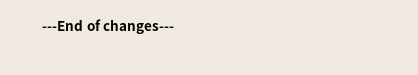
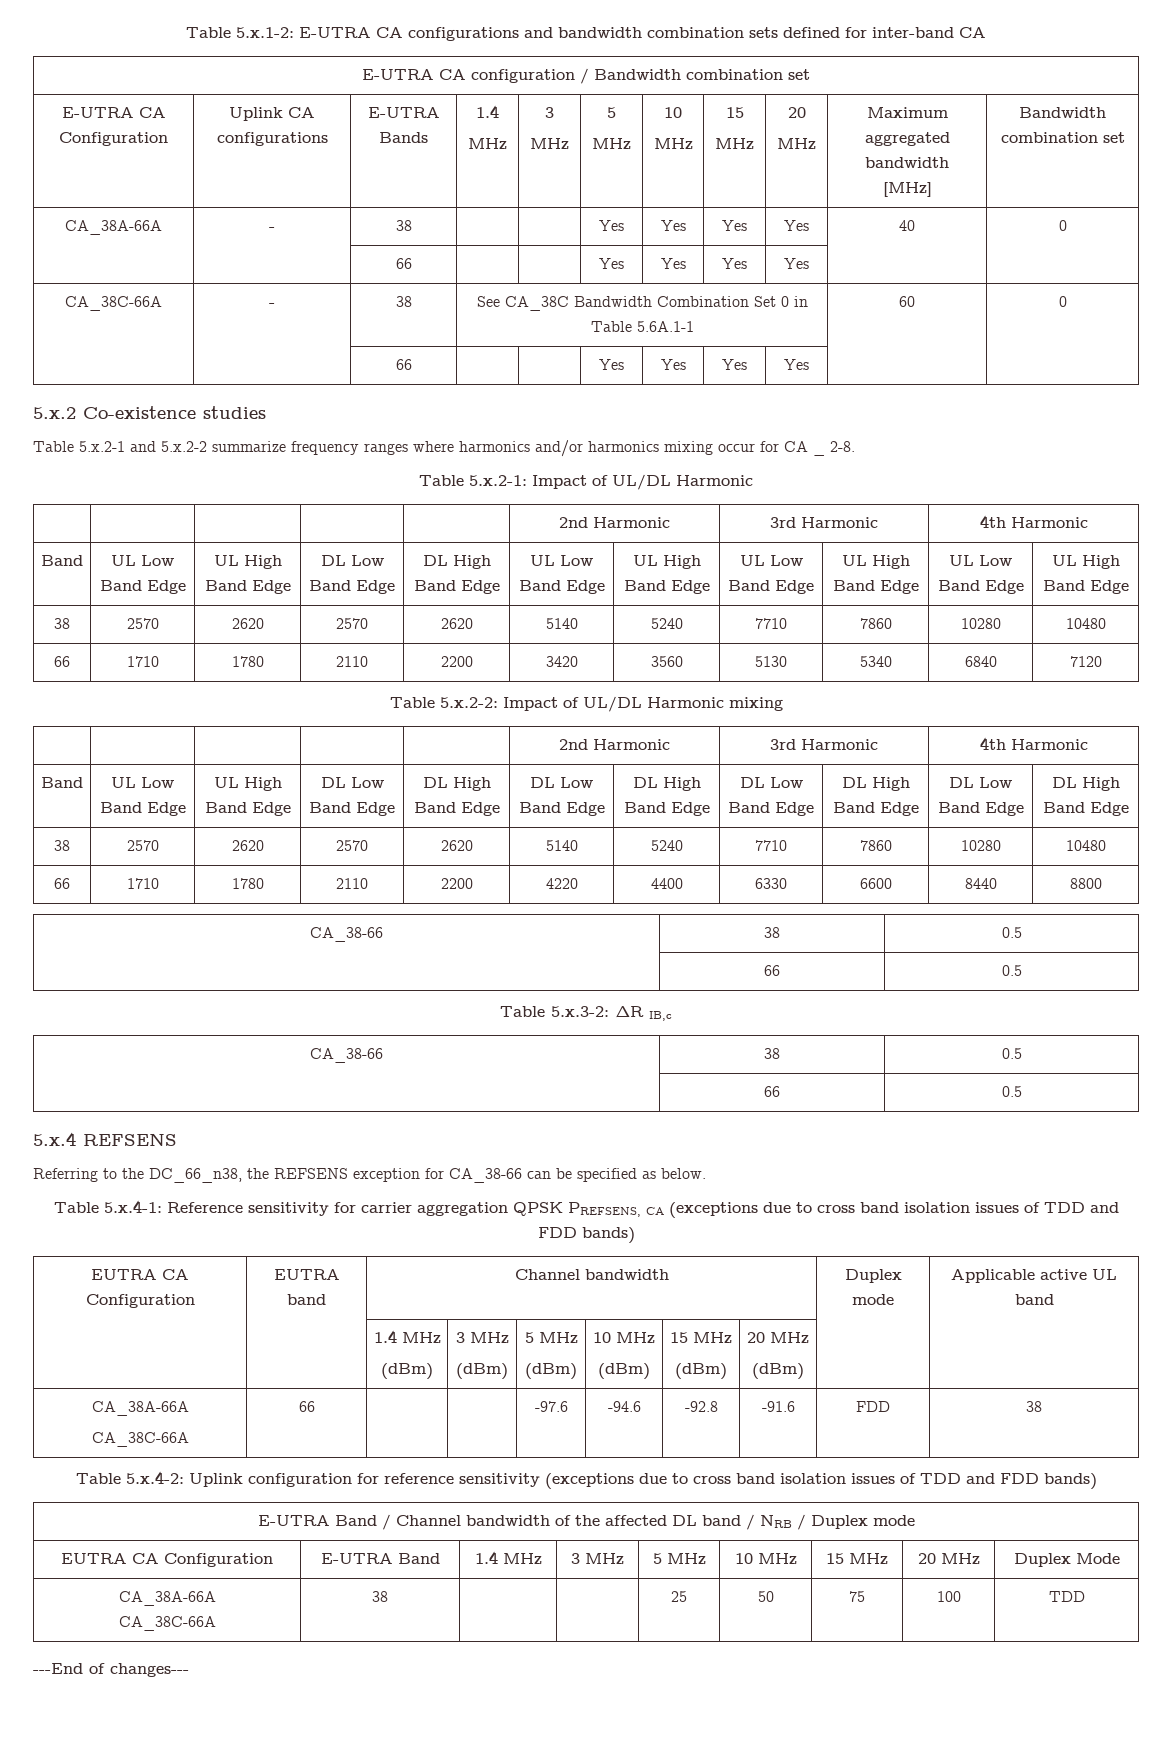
(42, 25) none -> [186,27,986,41] [362,68,810,84] [61,107,166,118] [59,132,168,146] [228,107,315,121] [216,132,328,146] [367,107,440,118] [379,132,428,143] [476,105,499,118] [468,138,507,150] [545,107,554,118] [530,138,569,150] [607,107,616,118] [592,138,631,150] [664,107,682,118] [653,138,693,150] [725,107,744,118] [715,138,754,150] [787,107,806,118] [777,138,816,150] [866,107,948,118] [864,132,950,146] [865,157,949,168] [882,182,932,197] [1019,107,1106,118] [1000,132,1125,143] [65,220,162,235] [269,227,275,231] [395,220,412,231] [599,220,624,231] [660,220,686,231] [722,220,747,231] [784,220,809,231] [899,220,915,231] [1058,220,1067,231] [395,258,412,269] [599,258,624,269] [660,258,686,269] [722,258,747,269] [784,258,809,269] [65,296,162,311] [269,303,275,307] [395,296,412,307] [476,296,808,311] [590,321,694,332] [899,296,915,307] [1058,296,1067,307] [395,359,412,370] [599,359,624,370] [660,359,686,370] [722,359,747,370] [784,359,809,370] [33,406,266,419] [33,440,808,457] [813,452,825,456] [830,441,855,452] [419,474,753,490] [559,517,670,528] [770,517,878,528] [979,515,1088,528] [41,555,83,566] [111,555,174,566] [99,580,186,594] [213,555,282,569] [204,580,291,594] [320,555,384,566] [309,580,395,594] [422,555,491,569] [413,580,500,594] [530,555,593,566] [518,580,605,594] [632,555,701,569] [623,580,710,594] [739,555,803,566] [728,580,814,594] [841,555,910,569] [832,580,919,594] [949,555,1012,566] [937,580,1024,594] [1051,555,1120,569] [1042,580,1129,594] [54,618,70,629] [126,618,159,629] [231,618,264,629] [336,618,368,629] [440,618,473,629] [545,618,578,629] [650,618,683,629] [755,618,787,629] [859,618,892,629] [960,618,1001,629] [1065,618,1106,629] [54,656,70,667] [126,656,159,667] [231,656,264,667] [336,656,368,667] [440,656,473,667] [545,656,578,667] [650,656,683,667] [755,656,787,667] [859,656,892,667] [964,656,997,667] [1069,656,1102,667] [389,696,783,712] [559,739,670,750] [770,739,878,750] [979,737,1088,750] [41,777,83,788] [111,777,174,788] [99,802,186,816] [213,777,282,791] [204,802,291,816] [320,777,384,788] [309,802,395,816] [422,777,491,791] [413,802,500,816] [530,777,593,788] [518,802,605,816] [632,777,701,791] [623,802,710,816] [739,777,803,788] [728,802,814,816] [841,777,910,791] [832,802,919,816] [949,777,1012,788] [937,802,1024,816] [1051,777,1120,791] [1042,802,1129,816] [54,840,70,851] [126,840,159,851] [231,840,264,851] [336,840,368,851] [440,840,473,851] [545,840,578,851] [650,840,683,851] [755,840,787,851] [859,840,892,851] [960,840,1001,851] [1065,840,1106,851] [54,878,70,889] [126,878,159,889] [231,878,264,889] [336,878,368,889] [440,878,473,889] [545,878,578,889] [650,878,683,889] [755,878,787,889] [859,878,892,889] [964,878,997,889] [1069,878,1102,889] [310,927,383,942] [764,927,780,938] [1001,927,1022,938] [764,965,780,976] [1001,965,1022,976] [500,1006,672,1021] [310,1048,383,1063] [764,1048,780,1059] [1001,1048,1022,1059] [764,1086,780,1097] [1001,1086,1022,1097] [33,1132,177,1146] [33,1168,706,1183] [53,1200,1119,1218] [537,1227,635,1244] [91,1269,189,1280] [85,1294,195,1308] [273,1269,340,1280] [287,1294,326,1305] [514,1269,669,1280] [844,1269,902,1283] [852,1294,894,1305] [951,1269,1117,1283] [1014,1294,1054,1305] [373,1330,441,1344] [381,1363,433,1380] [455,1332,509,1344] [456,1363,508,1380] [524,1332,578,1344] [525,1363,577,1380] [593,1332,655,1344] [598,1363,650,1380] [670,1332,732,1344] [675,1363,727,1380] [747,1332,809,1344] [752,1363,804,1380] [91,1401,189,1416] [91,1432,189,1447] [298,1401,315,1412] [534,1401,568,1412] [607,1401,641,1412] [684,1401,718,1412] [761,1401,795,1412] [856,1401,890,1412] [1026,1401,1042,1412] [75,1471,1097,1490] [257,1514,915,1530] [61,1553,273,1567] [320,1553,440,1564] [474,1551,542,1565] [571,1553,624,1565] [652,1553,706,1565] [734,1553,797,1565] [826,1553,888,1565] [917,1553,980,1565] [1013,1553,1120,1567] [118,1591,216,1606] [118,1616,216,1631] [372,1591,388,1602] [671,1591,687,1602] [757,1591,774,1602] [849,1591,865,1602] [936,1591,961,1602] [1048,1591,1085,1602] Table 5.x.1-2: E-UTRA CA configurations and bandwidth combination sets defined for inter-band CA // E-UTRA CA configuration / Bandwidth combination set // E-UTRA CA Configuration | Uplink CA configurations | E-UTRA Bands | 1.4 // MHz | 3 // MHz | 5 // MHz | 10 // MHz | 15 // MHz | 20 // MHz | Maximum aggregated bandwidth // [MHz] | Bandwidth combination set // CA_38A-66A | - | 38 | | | Yes | Yes | Yes | Yes | 40 | 0 // | | 66 | | | Yes | Yes | Yes | Yes | | // CA_38C-66A | - | 38 | See CA_38C Bandwidth Combination Set 0 in Table 5.6A.1-1 | 60 | 0 // | | 66 | | | Yes | Yes | Yes | Yes | | // 5.x.2 Co-existence studies // Table 5.x.2-1 and 5.x.2-2 summarize frequency ranges where harmonics and/or harmonics mixing occur for CA _ 2-8. // Table 5.x.2-1: Impact of UL/DL Harmonic // | | | | | 2nd Harmonic | 3rd Harmonic | 4th Harmonic // Band | UL Low Band Edge | UL High Band Edge | DL Low Band Edge | DL High Band Edge | UL Low Band Edge | UL High Band Edge | UL Low Band Edge | UL High Band Edge | UL Low Band Edge | UL High Band Edge // 38 | 2570 | 2620 | 2570 | 2620 | 5140 | 5240 | 7710 | 7860 | 10280 | 10480 // 66 | 1710 | 1780 | 2110 | 2200 | 3420 | 3560 | 5130 | 5340 | 6840 | 7120 // Table 5.x.2-2: Impact of UL/DL Harmonic mixing // | | | | | 2nd Harmonic | 3rd Harmonic | 4th Harmonic // Band | UL Low Band Edge | UL High Band Edge | DL Low Band Edge | DL High Band Edge | DL Low Band Edge | DL High Band Edge | DL Low Band Edge | DL High Band Edge | DL Low Band Edge | DL High Band Edge // 38 | 2570 | 2620 | 2570 | 2620 | 5140 | 5240 | 7710 | 7860 | 10280 | 10480 // 66 | 1710 | 1780 | 2110 | 2200 | 4220 | 4400 | 6330 | 6600 | 8440 | 8800 // CA_38-66 | 38 | 0.5 // | 66 | 0.5 // Table 5.x.3-2: ΔR IB,c // CA_38-66 | 38 | 0.5 // | 66 | 0.5 // 5.x.4 REFSENS // Referring to the DC_66_n38, the REFSENS exception for CA_38-66 can be specified as below. // Table 5.x.4-1: Reference sensitivity for carrier aggregation QPSK PREFSENS, CA (exceptions due to cross band isolation issues of TDD and FDD bands) // EUTRA CA Configuration | EUTRA band | Channel bandwidth | Duplex mode | Applicable active UL band // | | 1.4 MHz // (dBm) | 3 MHz // (dBm) | 5 MHz // (dBm) | 10 MHz // (dBm) | 15 MHz // (dBm) | 20 MHz // (dBm) | | // CA_38A-66A // CA_38C-66A | 66 | | | -97.6 | -94.6 | -92.8 | -91.6 | FDD | 38 // Table 5.x.4-2: Uplink configuration for reference sensitivity (exceptions due to cross band isolation issues of TDD and FDD bands) // E-UTRA Band / Channel bandwidth of the affected DL band / NRB / Duplex mode // EUTRA CA Configuration | E-UTRA Band | 1.4 MHz | 3 MHz | 5 MHz | 10 MHz | 15 MHz | 20 MHz | Duplex Mode // CA_38A-66A // CA_38C-66A | 38 | | | 25 | 50 | 75 | 100 | TDD //

